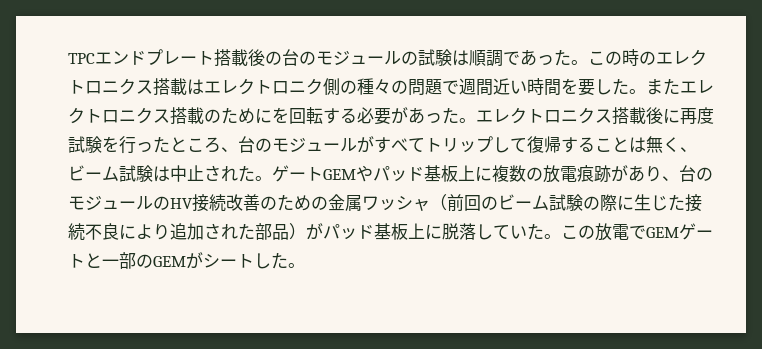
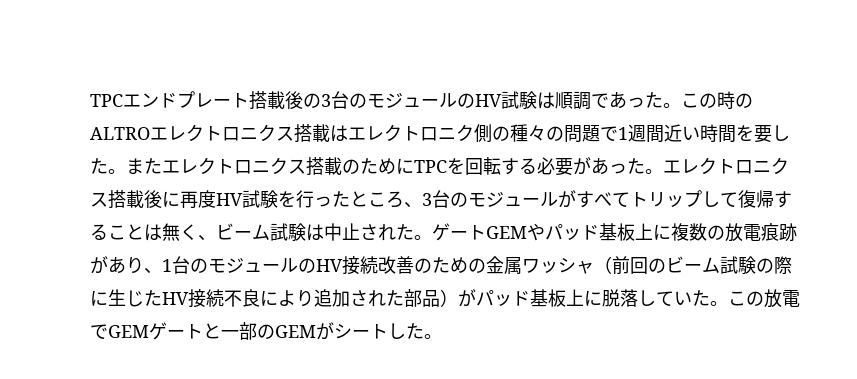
[281,49,418,66] 台のモジュールの -> [320,91,502,109] 3台のモジュールのHV
(656, 58) none -> [89,127,150,140] ALTRO
(459, 87) none -> [617,127,628,140] 1
(272, 116) none -> [413,160,447,173] TPC
(714, 115) none -> [215,193,243,206] HV
(238, 149) none -> [421,193,432,206] 3
(679, 178) none -> [161,259,172,272] 1
(685, 202) none -> [161,292,189,305] HV

